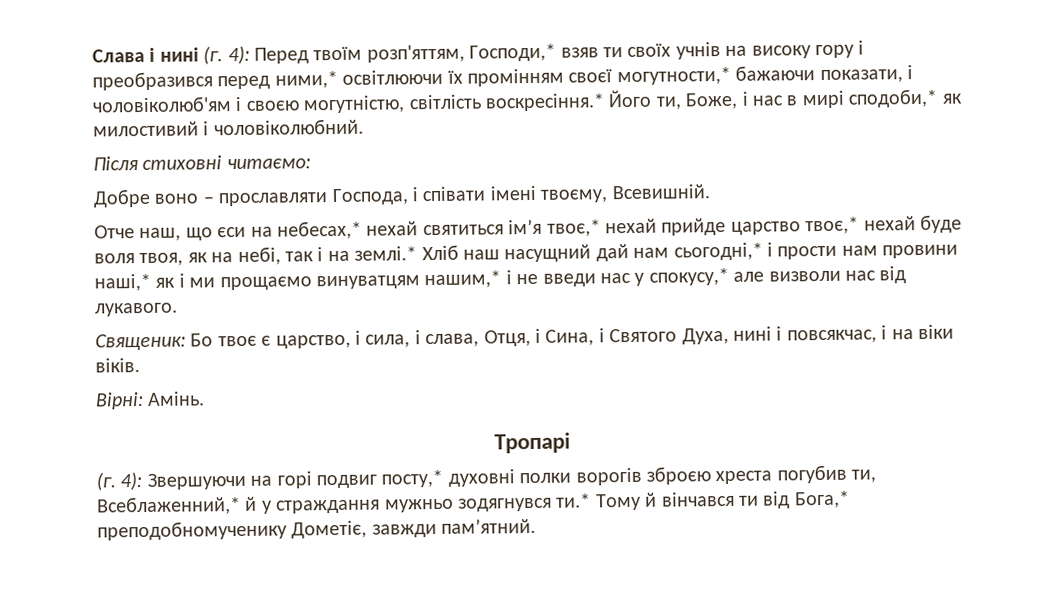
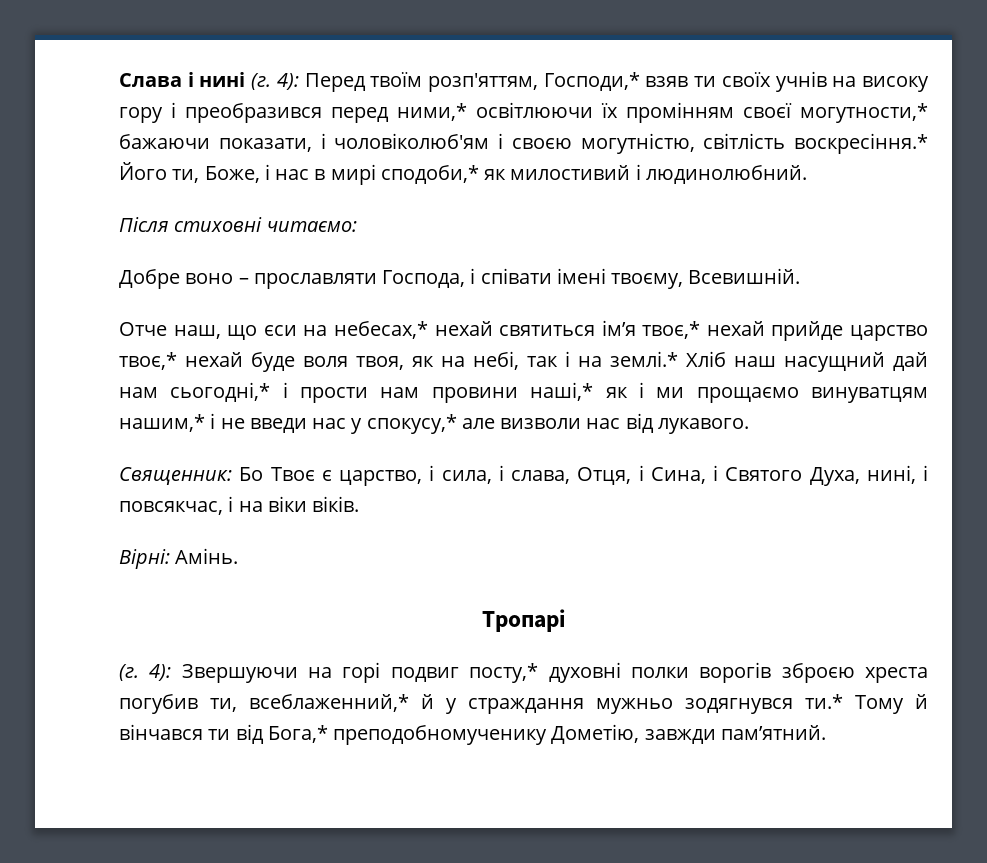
[213,118,364,136] чоловіколюбний. -> [645,165,807,184] людинолюбний.
[95,333,257,351] Священик: Бо твоє -> [119,467,315,485] Священник: Бо Твоє
[732,326,772,341] нині -> [866,465,916,484] нині,
[97,496,241,516] Всеблаженний,* -> [249,694,409,712] всеблаженний,*
[291,520,368,539] Дометіє, -> [551,724,640,744] Дометію,

